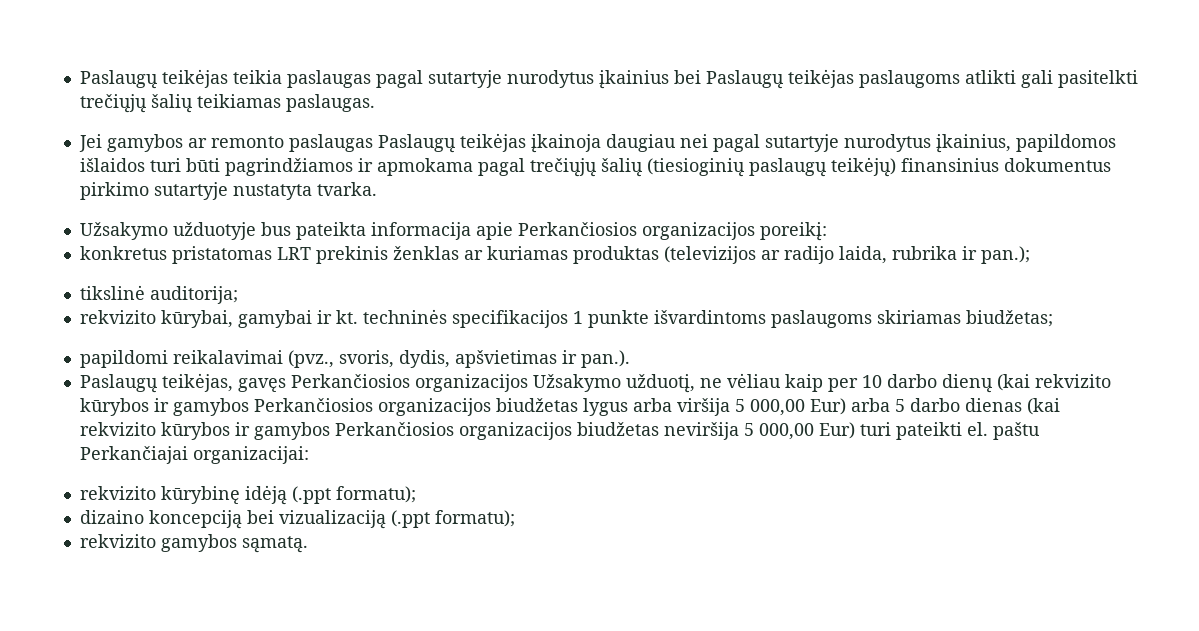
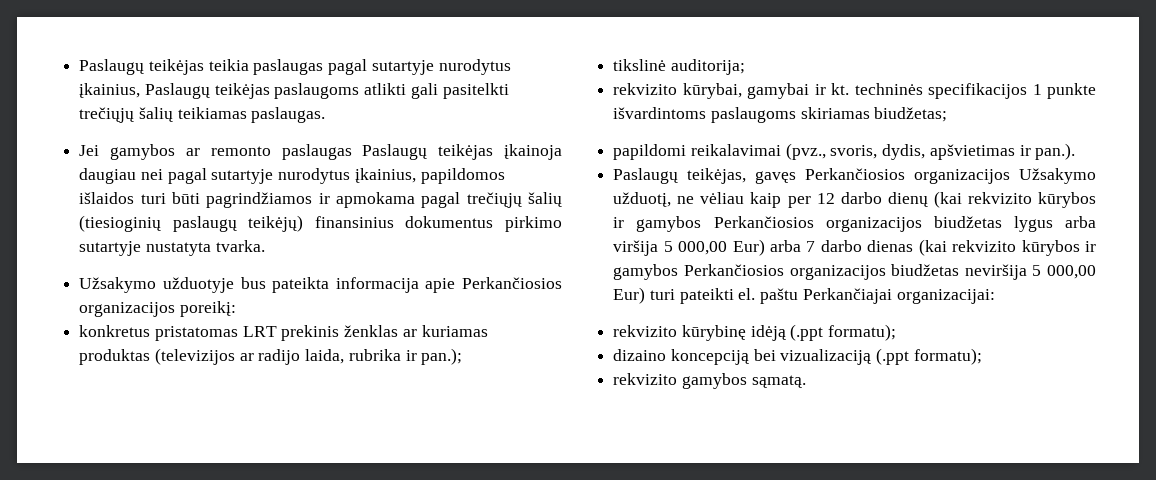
[598,70,701,89] įkainius bei -> [79,83,141,98] įkainius,
[861,375,882,388] 10 -> [816,193,835,204] 12
[894,399,905,412] 5 -> [806,241,816,252] 7

